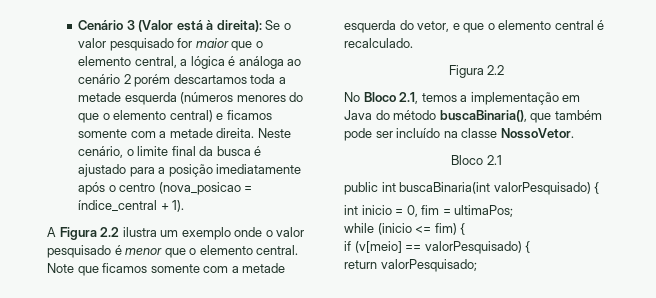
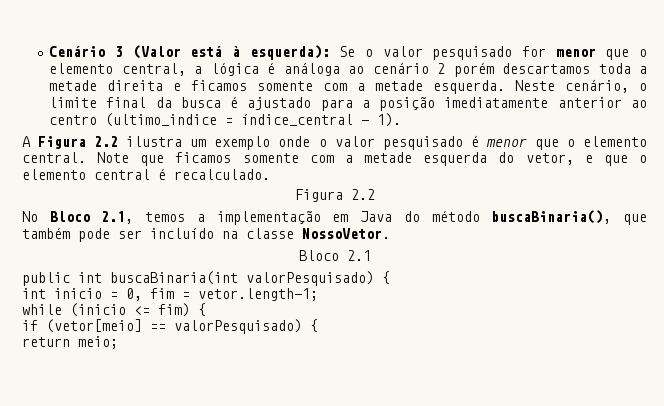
[216,20,262,32] direita): -> [249,45,330,60] esquerda):
[195,38,229,48] maior -> [555,48,596,57] menor
[124,92,304,105] [78,110,213,123] esquerda (números menores do que o elemento central) -> [107,80,164,91] direita
[216,128,255,138] direita. -> [433,80,506,94] esquerda.
[78,182,241,195] após o centro (nova_posicao -> [557,97,647,108] [49,113,218,127] anterior ao centro (ultimo_indice
[160,203,169,210] + -> [361,120,370,125] -
[454,205,514,217] ultimaPos; -> [198,288,318,301] vetor.length-1;
[354,241,402,253] (v[meio] -> [46,319,142,333] (vetor[meio]
[380,259,477,272] valorPesquisado; -> [78,336,118,349] meio;

